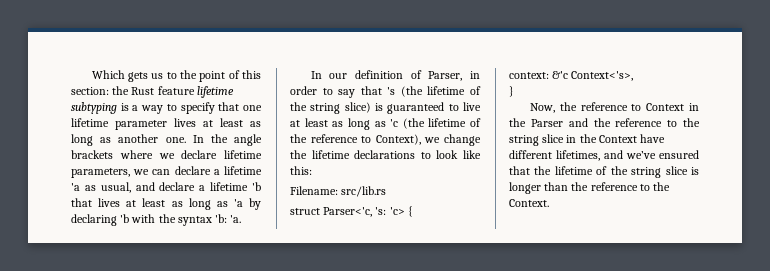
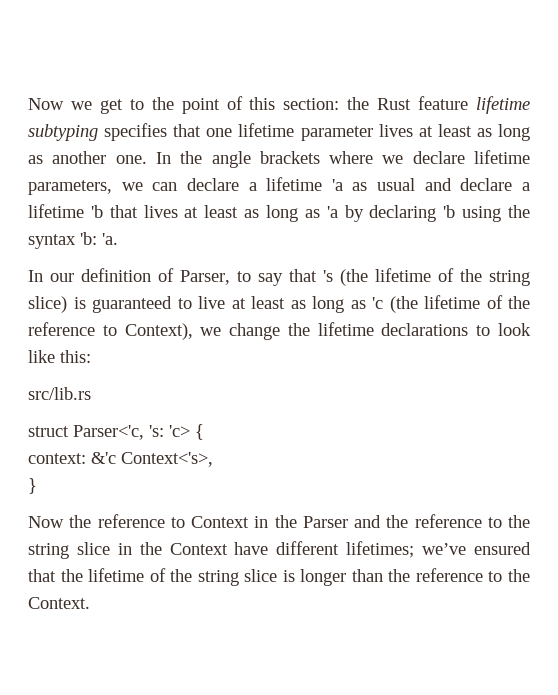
[91,70,164,82] Which gets us -> [28,98,123,114] Now we get
[120,102,215,114] is a way to specify -> [104,123,168,141] specifies
[100,182,131,193] usual, -> [377,178,416,191] usual
[131,214,156,223] with -> [462,206,502,222] using
[470,71,480,79] [290,86,317,95] in order -> (230, 277) none
[290,186,338,195] Filename: -> (91, 356) none
[529,103,555,113] Now, -> [28,516,64,528] Now
[556,150,623,161] lifetimes, and -> [346,541,415,558] lifetimes;

